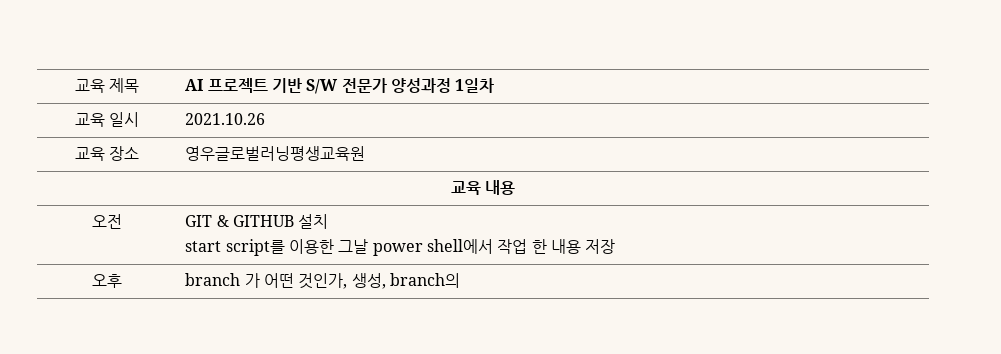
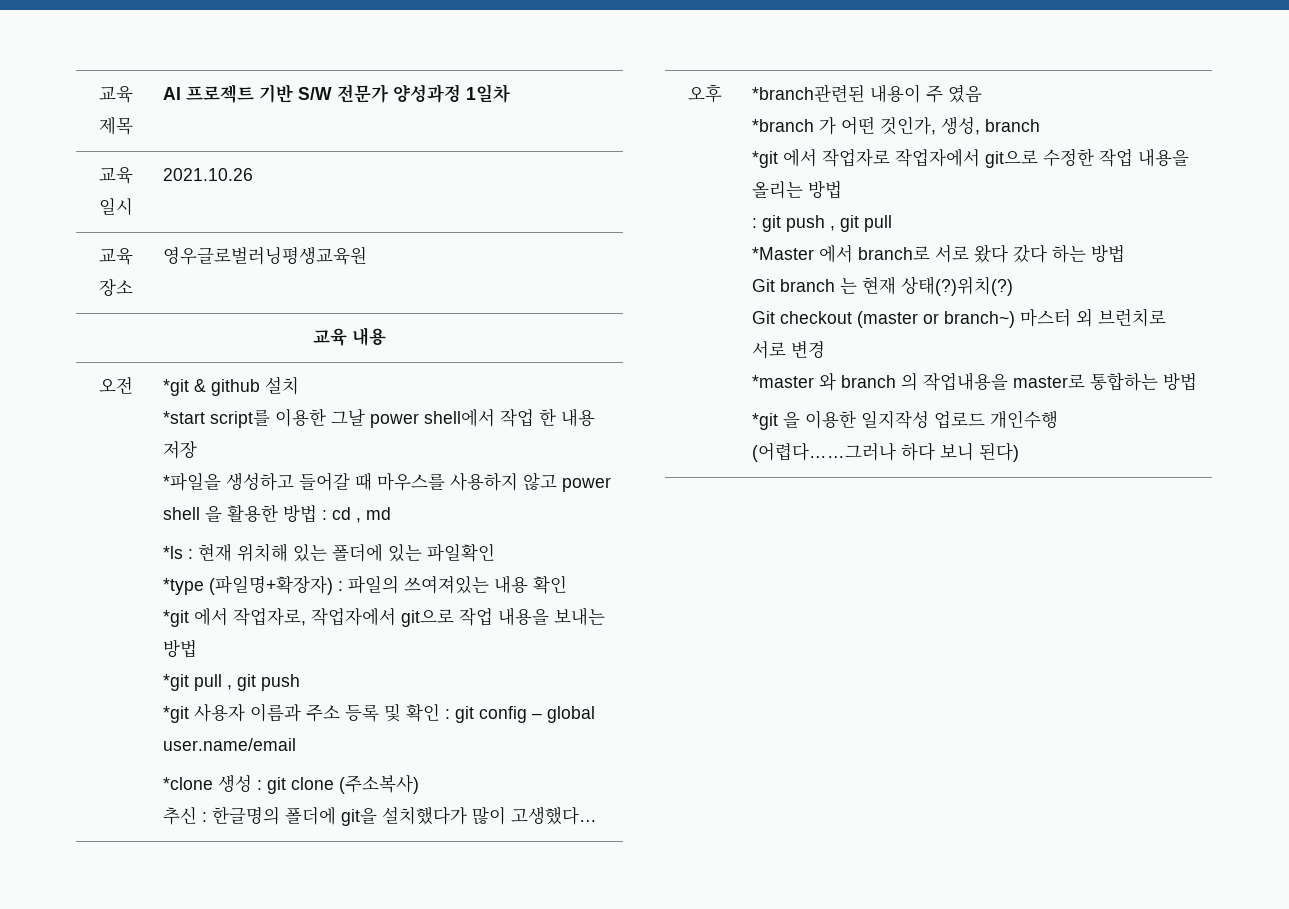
[185,215,294,227] GIT & GITHUB -> [163,379,261,396] *git & github
[185,241,222,252] start -> [163,411,206,424] *start
[92,274,122,288] [185,273,460,289] // 오후 | branch 가 어떤 것인가, 생성, branch의 -> [163,472,612,492] [163,504,392,523] [163,543,496,562] [163,575,568,595] [163,607,606,627] [163,639,198,658] [163,674,301,691] [163,703,596,723] [163,738,297,751] [163,774,420,794] [163,806,598,826] [687,84,722,103] [752,84,983,103] [752,116,1041,135] [752,148,1190,168] [752,180,843,199] [752,215,893,232] [752,244,1126,263] [752,276,1014,296] [752,308,1167,328] [752,340,826,359] [752,372,1198,391] [752,410,1059,430] [752,442,1020,462] // *파일을 생성하고 들어갈 때 마우스를 사용하지 않고 power shell 을 활용한 방법 : cd , md // *ls : 현재 위치해 있는 폴더에 있는 파일확인 // *type (파일명+확장자) : 파일의 쓰여져있는 내용 확인 // *git 에서 작업자로, 작업자에서 git으로 작업 내용을 보내는 방법 // *git pull , git push // *git 사용자 이름과 주소 등록 및 확인 : git config – global user.name/email // *clone 생성 : git clone (주소복사) // 추신 : 한글명의 폴더에 git을 설치했다가 많이 고생했다… // 오후 | *branch관련된 내용이 주 였음 // *branch 가 어떤 것인가, 생성, branch // *git 에서 작업자로 작업자에서 git으로 수정한 작업 내용을 올리는 방법 // : git push , git pull // *Master 에서 branch로 서로 왔다 갔다 하는 방법 // Git branch 는 현재 상태(?)위치(?) // Git checkout (master or branch~) 마스터 외 브런치로 서로 변경 // *master 와 branch 의 작업내용을 master로 통합하는 방법 // *git 을 이용한 일지작성 업로드 개인수행 (어렵다……그러나 하다 보니 된다)

